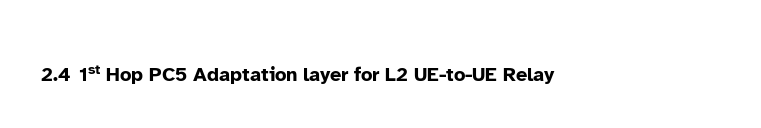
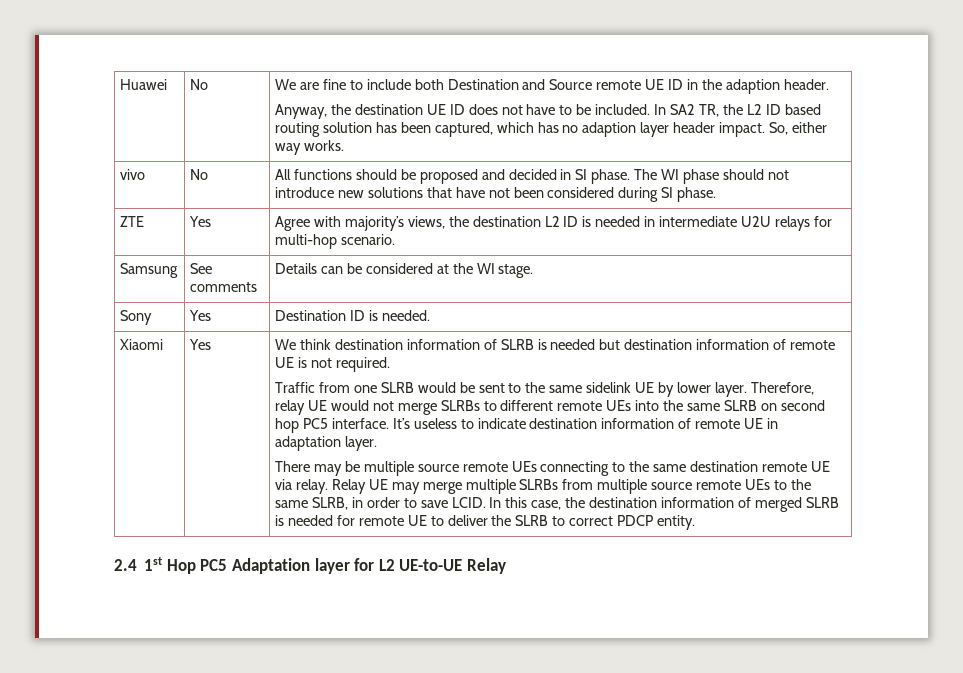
(41, 74) none -> [120,79,168,90] [190,79,209,90] [275,79,829,94] [275,104,821,119] [275,122,827,137] [275,140,344,155] [120,169,146,180] [190,169,209,180] [275,169,789,184] [275,187,717,202] [120,216,145,227] [189,216,212,227] [275,216,832,231] [275,234,395,249] [120,263,179,278] [190,263,213,274] [190,282,258,292] [275,263,534,278] [120,310,153,325] [189,310,212,321] [275,310,430,321] [120,339,164,350] [189,339,212,350] [275,339,836,350] [275,357,390,372] [275,382,814,397] [275,400,825,415] [275,418,778,433] [275,436,377,451] [275,461,830,476] [275,479,811,494] [275,497,839,512] [275,515,696,530] Huawei | No | We are fine to include both Destination and Source remote UE ID in the adaption header. // Anyway, the destination UE ID does not have to be included. In SA2 TR, the L2 ID based routing solution has been captured, which has no adaption layer header impact. So, either way works. // vivo | No | All functions should be proposed and decided in SI phase. The WI phase should not introduce new solutions that have not been considered during SI phase. // ZTE | Yes | Agree with majority’s views, the destination L2 ID is needed in intermediate U2U relays for multi-hop scenario. // Samsung | See comments | Details can be considered at the WI stage. // Sony | Yes | Destination ID is needed. // Xiaomi | Yes | We think destination information of SLRB is needed but destination information of remote UE is not required. // Traffic from one SLRB would be sent to the same sidelink UE by lower layer. Therefore, relay UE would not merge SLRBs to different remote UEs into the same SLRB on second hop PC5 interface. It’s useless to indicate destination information of remote UE in adaptation layer. // There may be multiple source remote UEs connecting to the same destination remote UE via relay. Relay UE may merge multiple SLRBs from multiple source remote UEs to the same SLRB, in order to save LCID. In this case, the destination information of merged SLRB is needed for remote UE to deliver the SLRB to correct PDCP entity. //

